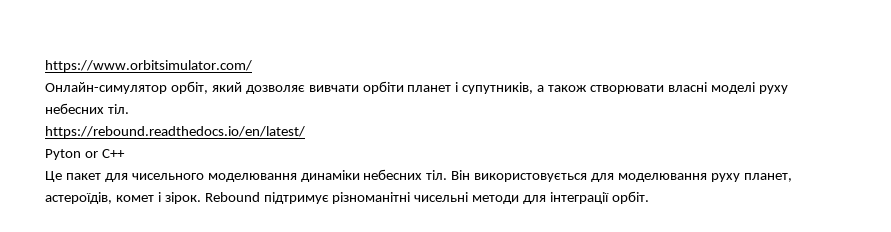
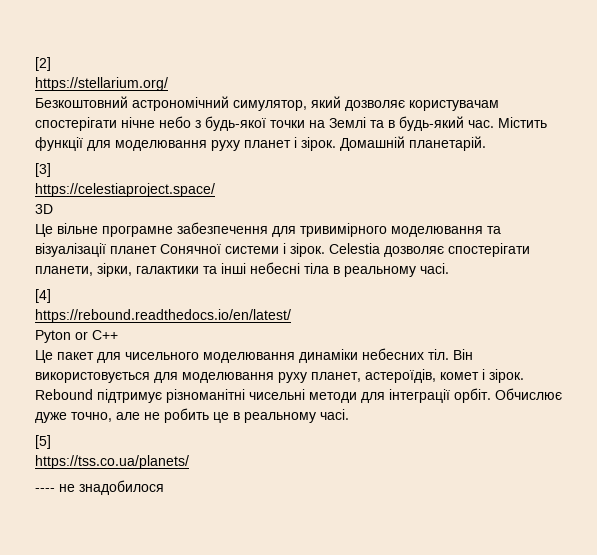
[45,60,252,72] [45,81,788,94] [45,103,129,114] https://www.orbitsimulator.com/ // Онлайн-симулятор орбіт, який дозволяє вивчати орбіти планет і супутників, а також створювати власні моделі руху небесних тіл. -> [35,57,51,71] [35,77,168,91] [35,96,499,111] [35,116,547,131] [35,136,486,151] [35,163,51,177] [35,183,215,197] [35,204,53,214] [35,222,501,237] [35,243,530,257] [35,262,449,277] [35,289,51,303] [2] // https://stellarium.org/ // Безкоштовний астрономічний симулятор, який дозволяє користувачам спостерігати нічне небо з будь-якої точки на Землі та в будь-який час. Містить функції для моделювання руху планет і зірок. Домашній планетарій. // [3] // https://celestiaproject.space/ // 3D // Це вільне програмне забезпечення для тривимірного моделювання та візуалізації планет Сонячної системи і зірок. Celestia дозволяє спостерігати планети, зірки, галактики та інші небесні тіла в реальному часі. // [4]
(650, 197) none -> [495,388,562,400] [35,408,349,423] [35,435,51,449] [35,455,189,469] [35,480,164,495] Обчислює дуже точно, але не робить це в реальному часі. // [5] // https://tss.co.ua/planets/ // ---- не знадобилося

